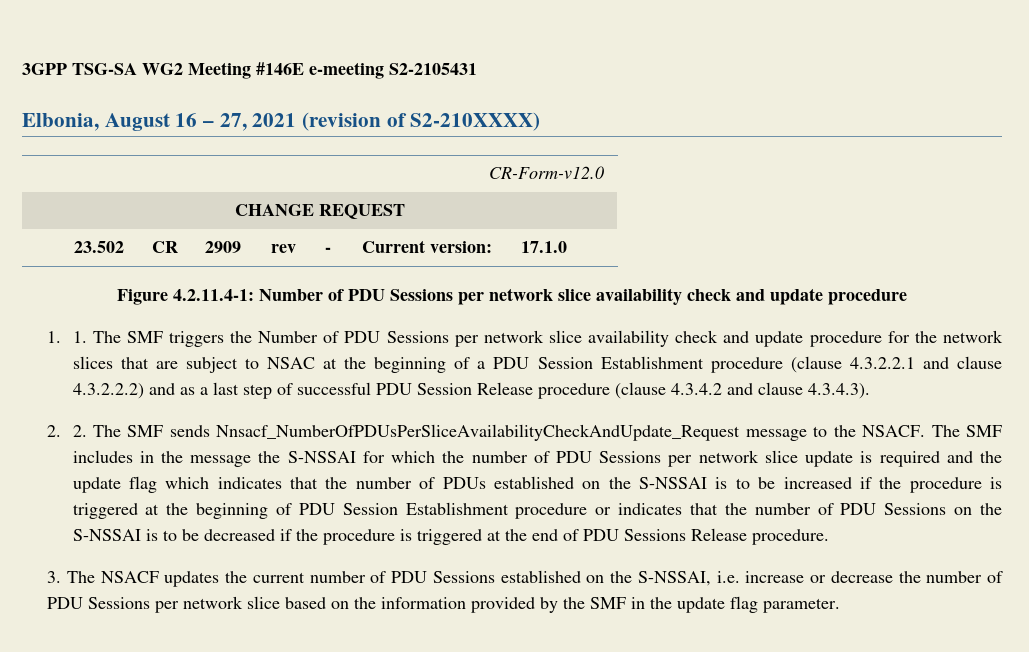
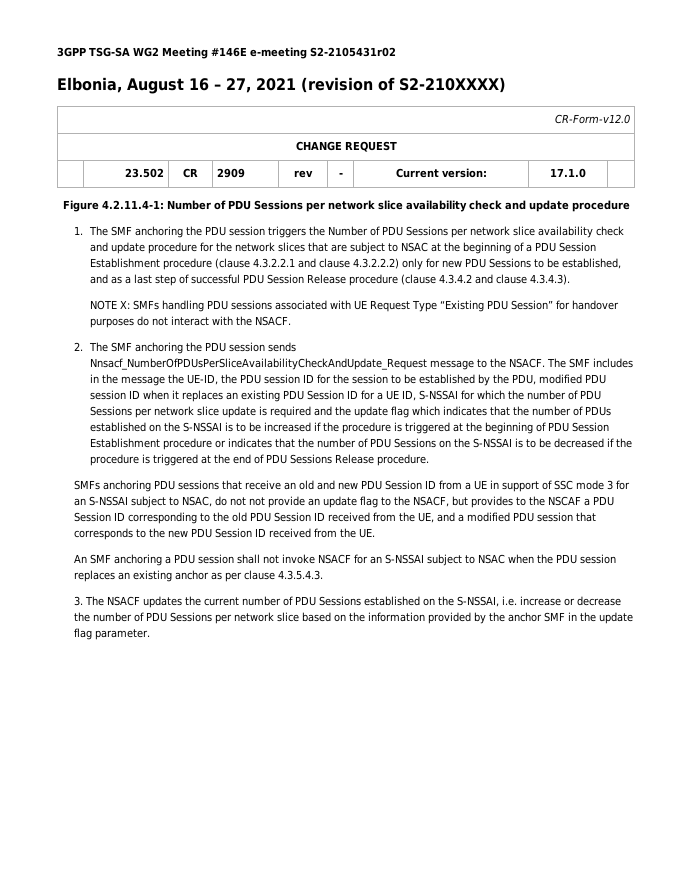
[389,63,477,75] S2-2105431 -> [310,47,396,57] S2-2105431r02
[72,331,163,343] 1. The SMF -> [89,226,266,238] The SMF anchoring the PDU session
(144, 391) none -> [402,258,622,270] only for new PDU Sessions to be established,
[47,425,164,437] // 2. 2. The SMF -> [90,300,620,312] [90,316,292,328] [73,342,266,354] // NOTE X: SMFs handling PDU sessions associated with UE Request Type “Existing PDU Session” for handover purposes do not interact with the NSACF. // 2. The SMF anchoring the PDU session
(281, 457) none -> [187,374,607,386] [90,390,417,402] UE-ID, the PDU session ID for the session to be established by the PDU, modified PDU session ID when it replaces an existing PDU Session ID for a UE ID,
(829, 537) none -> [73,480,630,492] [73,496,614,508] [73,512,596,524] [73,528,375,540] [73,554,616,566] [73,570,323,582] // SMFs anchoring PDU sessions that receive an old and new PDU Session ID from a UE in support of SSC mode 3 for an S-NSSAI subject to NSAC, do not not provide an update flag to the NSACF, but provides to the NSCAF a PDU Session ID corresponding to the old PDU Session ID received from the UE, and a modified PDU session that corresponds to the new PDU Session ID received from the UE. // An SMF anchoring a PDU session shall not invoke NSACF for an S-NSSAI subject to NSAC when the PDU session replaces an existing anchor as per clause 4.3.5.4.3.
(586, 603) none -> [507,612,542,622] anchor

